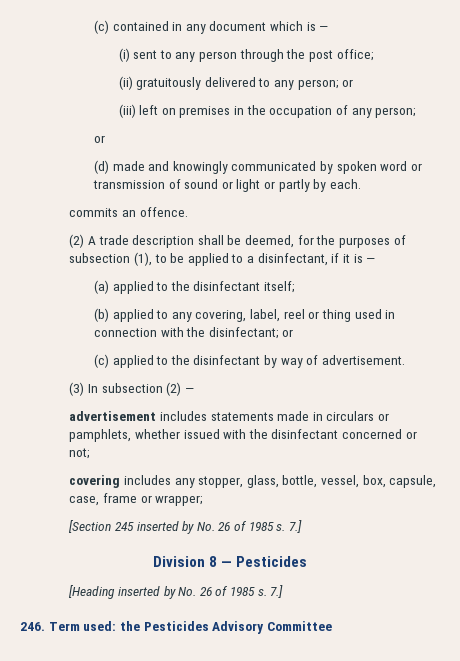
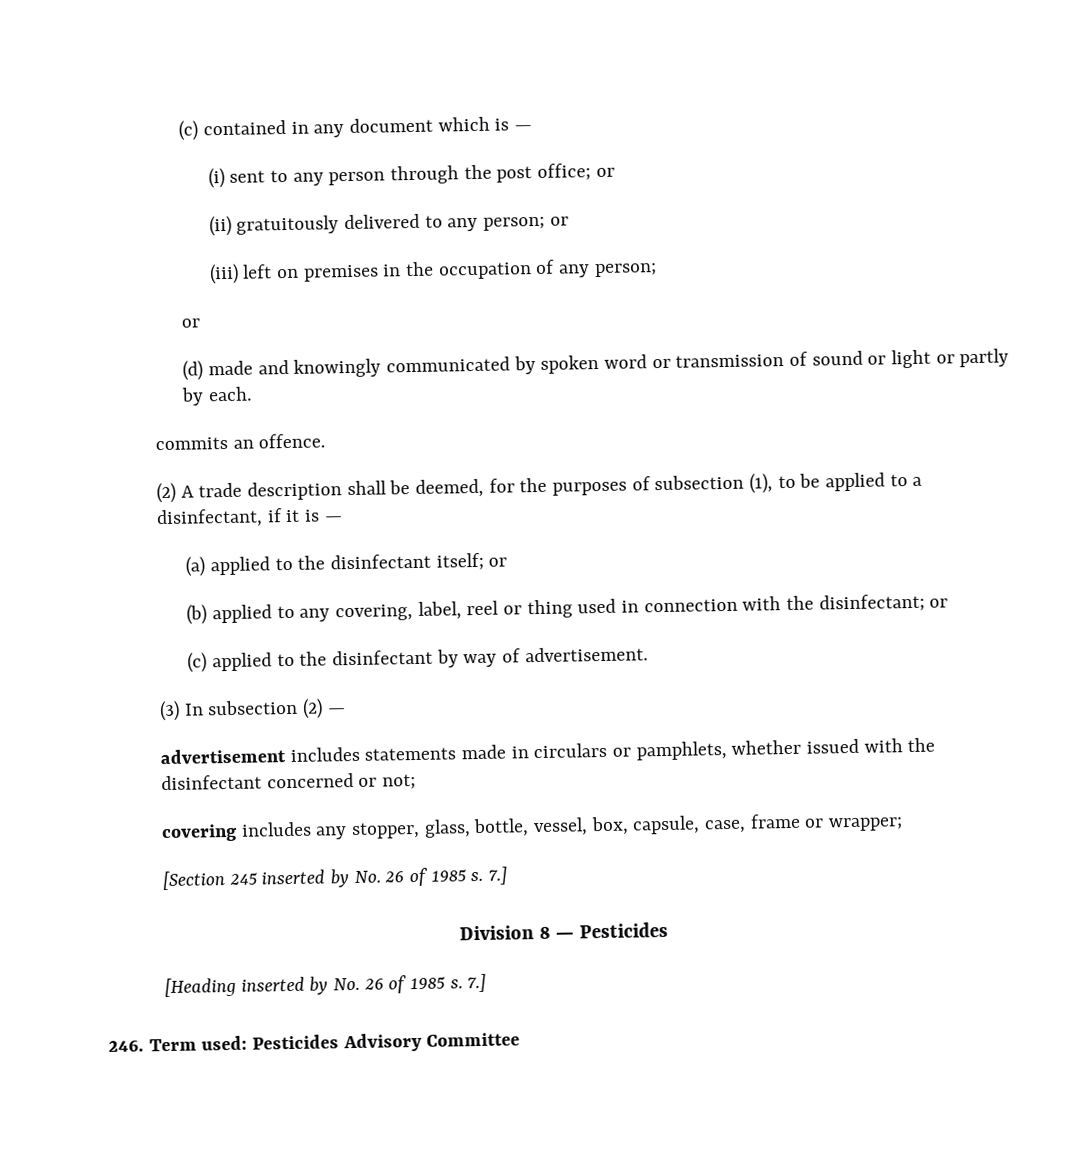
(374, 55) none -> [595,167,615,178] or
(296, 287) none -> [488,557,508,567] or
[119,621,140,631] the -> (248, 1043) none

